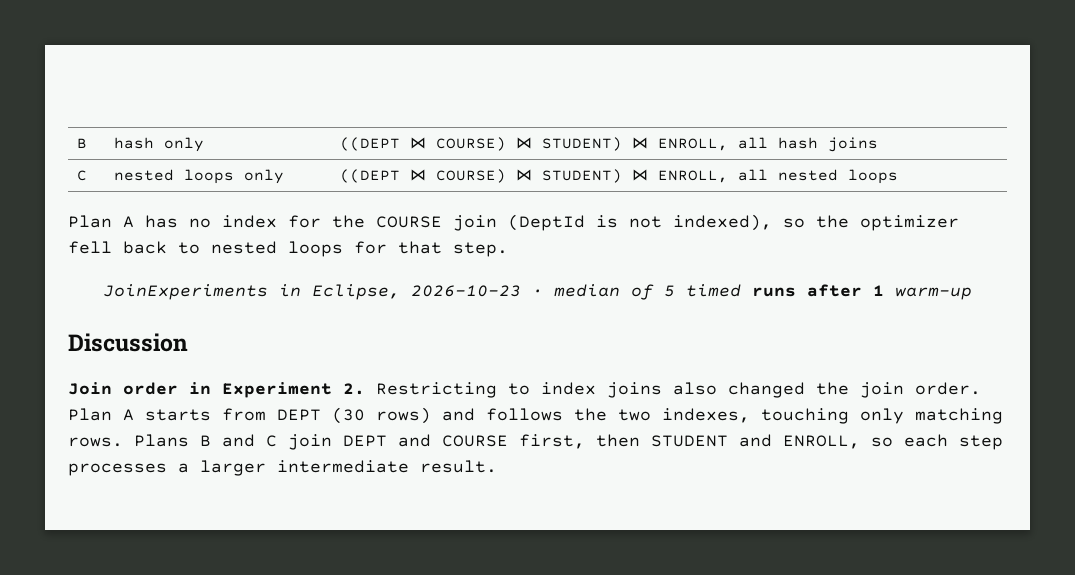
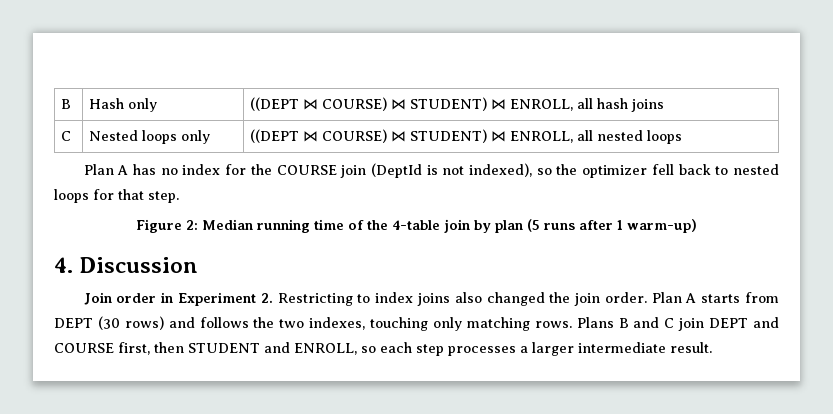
[114,137,155,149] hash -> [88,98,124,109] Hash
[114,169,175,181] nested -> [88,130,138,141] Nested
[103,284,741,300] JoinExperiments in Eclipse, 2026-10-23 · median of 5 timed -> [136,219,540,233] Figure 2: Median running time of the 4-table join by plan (5
[895,287,972,300] warm-up // -> [627,219,697,233] [54,257,73,273] warm-up) // 4.

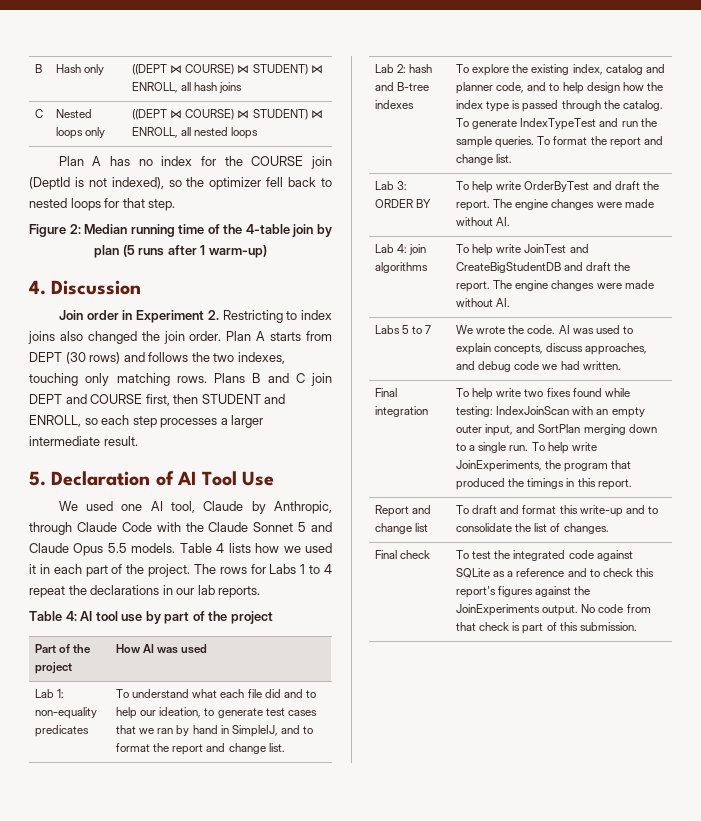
(712, 347) none -> [29,471,274,486] [58,501,333,514] [29,522,332,535] [29,543,333,556] [29,564,333,577] [29,585,261,598] [29,611,273,624] [35,644,92,653] [35,662,73,674] [116,644,208,654] [35,689,65,698] [35,707,98,719] [35,725,90,737] [116,689,316,698] [116,707,317,719] [116,725,313,737] [116,743,285,755] [375,64,433,73] [375,82,430,91] [375,100,415,109] [456,64,665,76] [456,82,663,94] [456,100,663,112] [456,118,657,130] [456,136,663,148] [456,154,513,165] [375,181,408,190] [375,199,432,208] [456,181,659,193] [456,199,654,211] [456,217,511,226] [375,244,427,255] [375,262,429,273] [456,244,589,256] [456,262,631,273] [456,280,654,292] [456,298,511,307] [375,325,432,334] [456,325,633,334] [456,343,648,355] [456,361,621,372] [375,388,398,397] [375,406,429,417] [456,388,630,400] [456,406,645,418] [456,424,657,436] [456,442,597,454] [456,460,632,472] [456,478,632,490] [375,505,432,517] [375,523,429,534] [456,505,658,517] [456,523,609,534] [375,550,431,559] [456,550,633,561] [456,568,654,578] [456,586,591,598] [456,604,651,616] [456,622,637,634] // 5. Declaration of AI Tool Use // We used one AI tool, Claude by Anthropic, through Claude Code with the Claude Sonnet 5 and Claude Opus 5.5 models. Table 4 lists how we used it in each part of the project. The rows for Labs 1 to 4 repeat the declarations in our lab reports. // Table 4: AI tool use by part of the project // Part of the project | How AI was used // Lab 1: non-equality predicates | To understand what each file did and to help our ideation, to generate test cases that we ran by hand in SimpleIJ, and to format the report and change list. // Lab 2: hash and B-tree indexes | To explore the existing index, catalog and planner code, and to help design how the index type is passed through the catalog. To generate IndexTypeTest and run the sample queries. To format the report and change list. // Lab 3: ORDER BY | To help write OrderByTest and draft the report. The engine changes were made without AI. // Lab 4: join algorithms | To help write JoinTest and CreateBigStudentDB and draft the report. The engine changes were made without AI. // Labs 5 to 7 | We wrote the code. AI was used to explain concepts, discuss approaches, and debug code we had written. // Final integration | To help write two fixes found while testing: IndexJoinScan with an empty outer input, and SortPlan merging down to a single run. To help write JoinExperiments, the program that produced the timings in this report. // Report and change list | To draft and format this write-up and to consolidate the list of changes. // Final check | To test the integrated code against SQLite as a reference and to check this report's figures against the JoinExperiments output. No code from that check is part of this submission.

